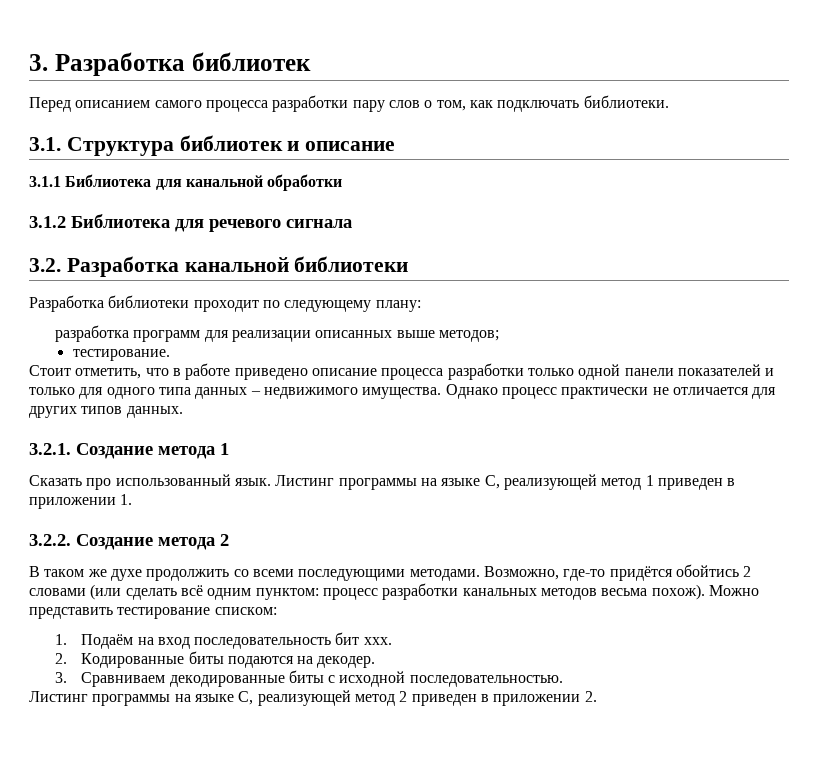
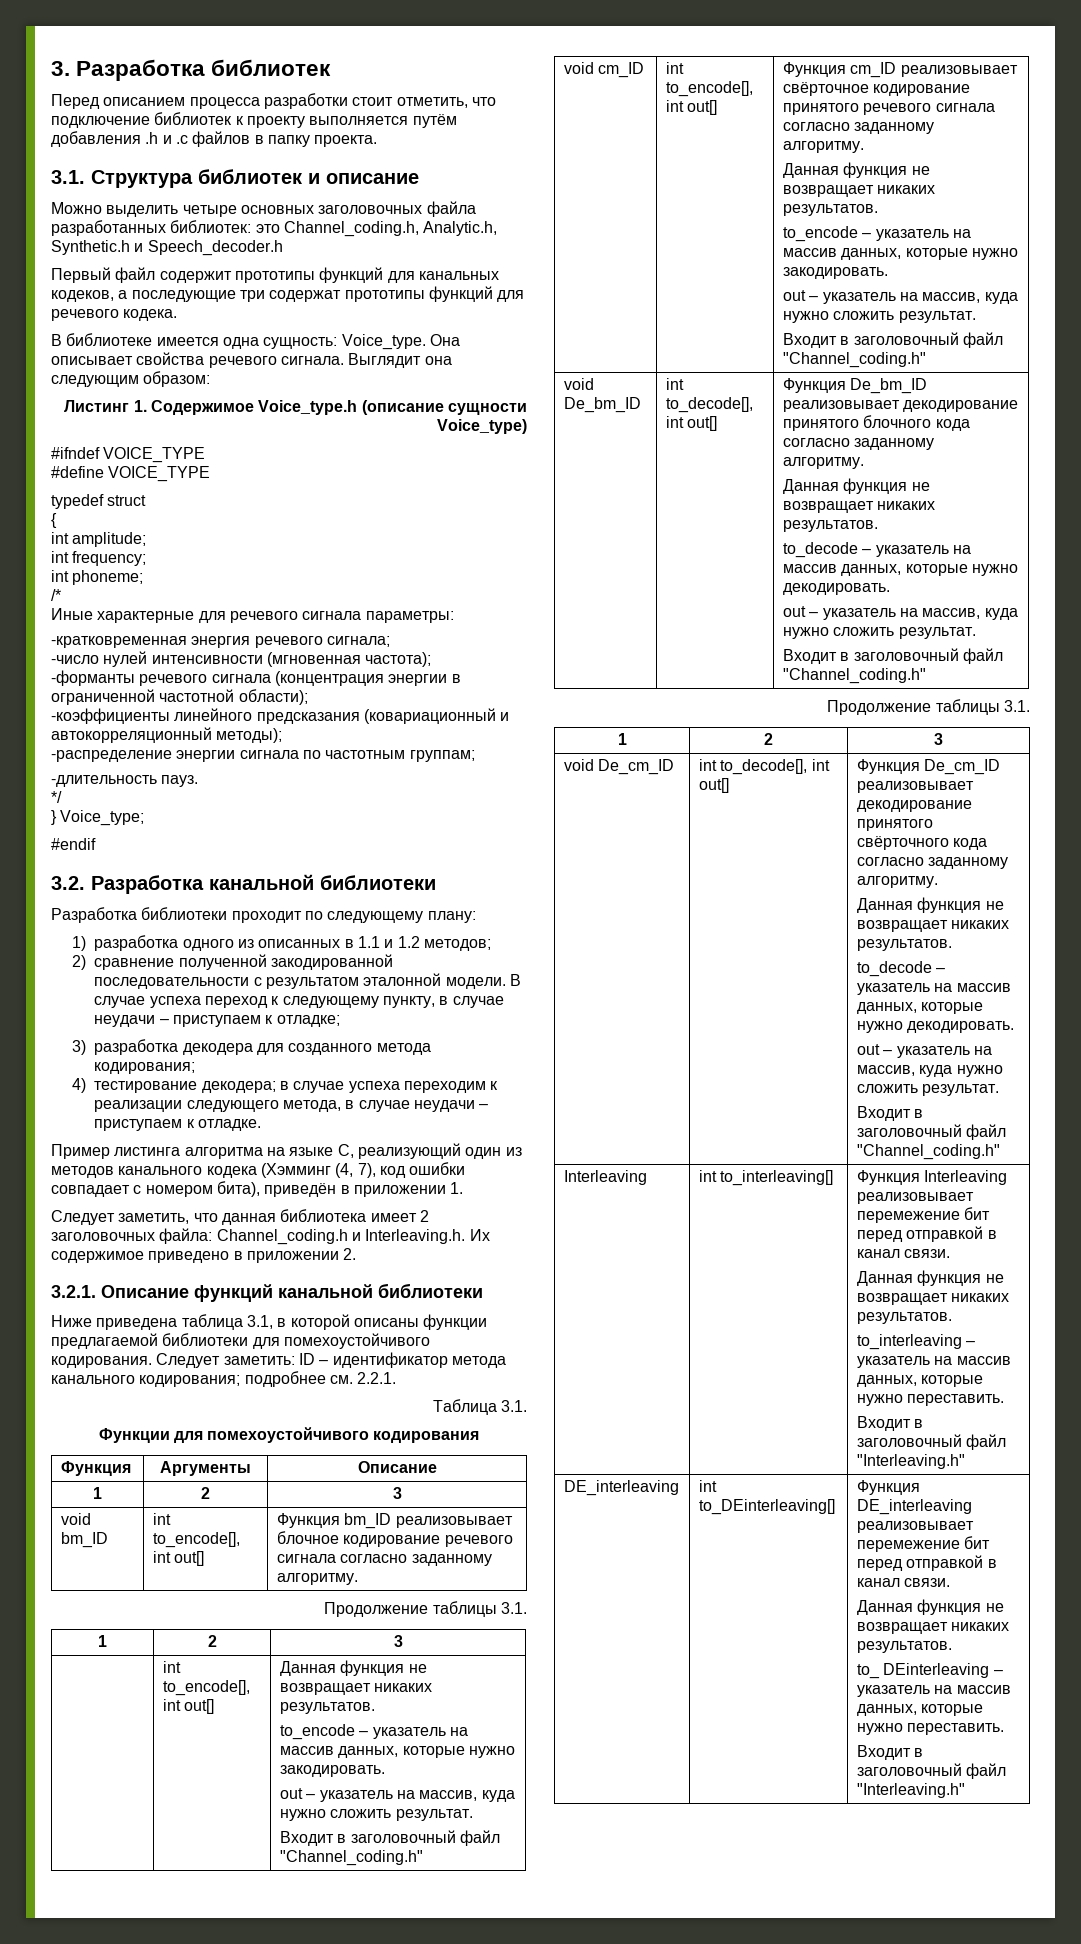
[154,95,669,112] самого процесса разработки пару слов о том, как подключать библиотеки. -> [189,93,496,109] [51,112,457,128] [51,131,378,147] процесса разработки стоит отметить, что подключение библиотек к проекту выполняется путём добавления .h и .c файлов в папку проекта.
[29,174,343,191] [29,214,352,232] 3.1.1 Библиотека для канальной обработки // 3.1.2 Библиотека для речевого сигнала -> [51,201,476,217] [51,220,498,237] [51,240,283,256] [51,267,499,283] [51,286,525,302] [51,309,178,321] [51,333,460,350] [51,352,452,368] [51,371,211,387] [64,400,527,415] [437,419,527,434] [51,447,206,463] [51,466,211,482] [51,494,147,509] [51,513,57,528] [51,532,147,547] [51,551,147,566] [51,570,144,585] [51,589,61,601] [51,608,454,623] [51,636,390,648] [51,651,432,667] [51,670,461,686] [51,689,308,705] [51,708,510,724] [51,727,283,743] [51,750,475,762] [51,775,199,787] [51,791,62,803] [51,810,145,826] [51,838,96,850] Можно выделить четыре основных заголовочных файла разработанных библиотек: это Channel_coding.h, Analytic.h, Synthetic.h и Speech_decoder.h // Первый файл содержит прототипы функций для канальных кодеков, а последующие три содержат прототипы функций для речевого кодека. // В библиотеке имеется одна сущность: Voice_type. Она описывает свойства речевого сигнала. Выглядит она следующим образом: // Листинг 1. Содержимое Voice_type.h (описание сущности Voice_type) // #ifndef VOICE_TYPE // #define VOICE_TYPE // typedef struct // { // int amplitude; // int frequency; // int phoneme; // /* // Иные характерные для речевого сигнала параметры: // -кратковременная энергия речевого сигнала; // -число нулей интенсивности (мгновенная частота); // -форманты речевого сигнала (концентрация энергии в ограниченной частотной области); // -коэффициенты линейного предсказания (ковариационный и автокорреляционный методы); // -распределение энергии сигнала по частотным группам; // -длительность пауз. // */ // } Voice_type; // #endif
[55,325,500,342] [72,349,170,361] [29,363,775,380] [29,384,777,399] [29,406,183,418] [29,443,229,459] [29,474,736,490] [29,494,133,509] [29,534,229,550] [29,564,752,581] [29,583,759,600] [29,607,277,619] [55,632,392,649] [55,651,376,668] [55,670,563,687] [29,690,597,706] разработка программ для реализации описанных выше методов; // тестирование. // Стоит отметить, что в работе приведено описание процесса разработки только одной панели показателей и только для одного типа данных – недвижимого имущества. Однако процесс практически не отличается для других типов данных. // 3.2.1. Создание метода 1 // Сказать про использованный язык. Листинг программы на языке C, реализующей метод 1 приведен в приложении 1. // 3.2.2. Создание метода 2 // В таком же духе продолжить со всеми последующими методами. Возможно, где-то придётся обойтись 2 словами (или сделать всё одним пунктом: процесс разработки канальных методов весьма похож). Можно представить тестирование списком: // 1. Подаём на вход последовательность бит ххх. // 2. Кодированные биты подаются на декодер. // 3. Сравниваем декодированные биты с исходной последовательностью. // Листинг программы на языке C, реализующей метод 2 приведен в приложении 2. -> [72,935,491,951] [72,954,394,970] [94,973,521,989] [94,996,504,1008] [94,1015,340,1027] [72,1039,431,1055] [94,1062,196,1074] [72,1078,499,1093] [94,1100,489,1112] [94,1119,262,1131] [51,1143,522,1159] [51,1162,466,1178] [51,1181,464,1197] [51,1209,429,1225] [51,1228,490,1245] [51,1248,357,1263] [51,1283,483,1302] [51,1314,488,1330] [51,1333,430,1349] [51,1352,506,1368] [51,1371,397,1387] [432,1399,527,1415] [98,1427,480,1443] [60,1461,131,1476] [160,1461,251,1476] [357,1461,437,1473] [93,1487,102,1499] [201,1487,210,1499] [392,1487,402,1499] [60,1513,91,1525] [60,1532,108,1548] [152,1513,171,1525] [152,1532,240,1548] [152,1551,205,1566] [276,1513,513,1529] [276,1531,513,1547] [276,1554,492,1566] [276,1573,358,1585] [324,1601,527,1617] [98,1635,107,1647] [207,1635,217,1647] [393,1635,403,1647] [162,1661,181,1673] [162,1680,250,1696] [162,1699,215,1714] [279,1660,427,1676] [279,1683,433,1695] [279,1702,375,1714] [279,1724,468,1740] [279,1746,515,1758] [279,1765,385,1777] [279,1788,515,1802] [279,1809,473,1821] [279,1830,500,1846] [279,1850,423,1866] [563,62,645,78] [665,62,684,74] [665,81,753,97] [665,100,718,115] [782,62,1018,78] [782,82,971,96] [782,103,995,115] [782,122,935,134] [782,141,864,153] [782,162,930,178] [782,185,936,197] [782,204,878,216] [782,226,971,242] [782,248,1018,260] [782,267,888,279] [782,290,1018,304] [782,311,976,323] [782,332,1003,348] [782,352,926,368] [563,378,594,390] [563,397,641,413] [665,378,684,390] [665,397,753,413] [665,416,718,431] [782,378,928,394] [782,400,1019,412] [782,415,970,431] [782,438,935,450] [782,457,864,469] [782,478,930,494] [782,501,936,513] [782,520,878,532] [782,542,971,558] [782,564,1018,576] [782,583,890,595] [782,606,1018,620] [782,627,976,639] [782,648,1003,664] [782,668,926,684] [827,699,1030,715] [617,733,627,745] [764,733,773,745] [934,733,943,745] [563,759,675,775] [698,759,830,775] [698,778,729,793] [856,759,1001,775] [856,781,974,793] [856,800,972,812] [856,819,933,831] [856,836,988,850] [856,857,1009,869] [856,876,938,888] [856,897,1004,913] [856,920,1010,932] [856,939,952,951] [856,961,946,977] [856,983,1011,995] [856,1002,984,1014] [856,1021,1015,1033] [856,1044,992,1058] [856,1065,1003,1077] [856,1084,1000,1096] [856,1106,924,1121] [856,1124,1007,1140] [856,1144,1000,1160] [563,1170,647,1185] [698,1170,834,1186] [856,1170,1008,1185] [856,1192,974,1204] [856,1207,991,1223] [856,1226,997,1242] [856,1249,951,1258] [856,1270,1004,1286] [856,1293,1010,1305] [856,1312,952,1324] [856,1334,976,1350] [856,1356,1011,1368] [856,1375,984,1387] [856,1394,1005,1406] [856,1416,924,1431] [856,1434,1007,1450] [856,1454,965,1469] [563,1480,679,1496] [698,1480,717,1492] [698,1499,835,1515] [856,1480,920,1495] [856,1499,972,1515] [856,1521,974,1533] [856,1536,991,1552] [856,1555,997,1571] [856,1578,951,1587] [856,1599,1004,1615] [856,1622,1010,1634] [856,1641,952,1653] [856,1663,1003,1679] [856,1685,1011,1697] [856,1704,984,1716] [856,1723,1005,1735] [856,1745,924,1760] [856,1763,1007,1779] [856,1783,965,1798] 1) разработка одного из описанных в 1.1 и 1.2 методов; // 2) сравнение полученной закодированной последовательности с результатом эталонной модели. В случае успеха переход к следующему пункту, в случае неудачи – приступаем к отладке; // 3) разработка декодера для созданного метода кодирования; // 4) тестирование декодера; в случае успеха переходим к реализации следующего метода, в случае неудачи – приступаем к отладке. // Пример листинга алгоритма на языке C, реализующий один из методов канального кодека (Хэмминг (4, 7), код ошибки совпадает с номером бита), приведён в приложении 1. // Следует заметить, что данная библиотека имеет 2 заголовочных файла: Channel_coding.h и Interleaving.h. Их содержимое приведено в приложении 2. // 3.2.1. Описание функций канальной библиотеки // Ниже приведена таблица 3.1, в которой описаны функции предлагаемой библиотеки для помехоустойчивого кодирования. Следует заметить: ID – идентификатор метода канального кодирования; подробнее см. 2.2.1. // Таблица 3.1. // Функции для помехоустойчивого кодирования // Функция | Аргументы | Описание // 1 | 2 | 3 // void bm_ID | int to_encode[], int out[] | Функция bm_ID реализовывает блочное кодирование речевого сигнала согласно заданному алгоритму. // Продолжение таблицы 3.1. // 1 | 2 | 3 // | int to_encode[], int out[] | Данная функция не возвращает никаких результатов. // to_encode – указатель на массив данных, которые нужно закодировать. // out – указатель на массив, куда нужно сложить результат. // Входит в заголовочный файл "Channel_coding.h" // void cm_ID | int to_encode[], int out[] | Функция cm_ID реализовывает свёрточное кодирование принятого речевого сигнала согласно заданному алгоритму. // Данная функция не возвращает никаких результатов. // to_encode – указатель на массив данных, которые нужно закодировать. // out – указатель на массив, куда нужно сложить результат. // Входит в заголовочный файл "Channel_coding.h" // void De_bm_ID | int to_decode[], int out[] | Функция De_bm_ID реализовывает декодирование принятого блочного кода согласно заданному алгоритму. // Данная функция не возвращает никаких результатов. // to_decode – указатель на массив данных, которые нужно декодировать. // out – указатель на массив, куда нужно сложить результат. // Входит в заголовочный файл "Channel_coding.h" // Продолжение таблицы 3.1. // 1 | 2 | 3 // void De_cm_ID | int to_decode[], int out[] | Функция De_cm_ID реализовывает декодирование принятого свёрточного кода согласно заданному алгоритму. // Данная функция не возвращает никаких результатов. // to_decode – указатель на массив данных, которые нужно декодировать. // out – указатель на массив, куда нужно сложить результат. // Входит в заголовочный файл "Channel_coding.h" // Interleaving | int to_interleaving[] | Функция Interleaving реализовывает перемежение бит перед отправкой в канал связи. // Данная функция не возвращает никаких результатов. // to_interleaving – указатель на массив данных, которые нужно переставить. // Входит в заголовочный файл "Interleaving.h" // DE_interleaving | int to_DEinterleaving[] | Функция DE_interleaving реализовывает перемежение бит перед отправкой в канал связи. // Данная функция не возвращает никаких результатов. // to_ DEinterleaving – указатель на массив данных, которые нужно переставить. // Входит в заголовочный файл "Interleaving.h"

